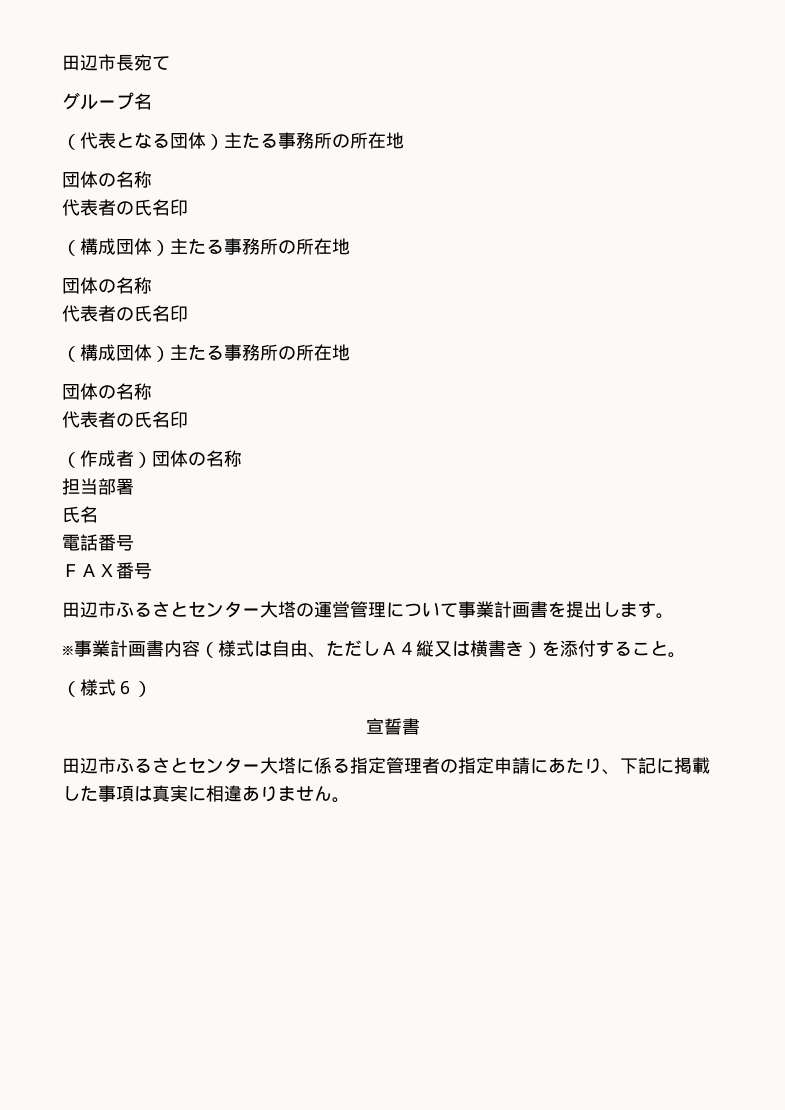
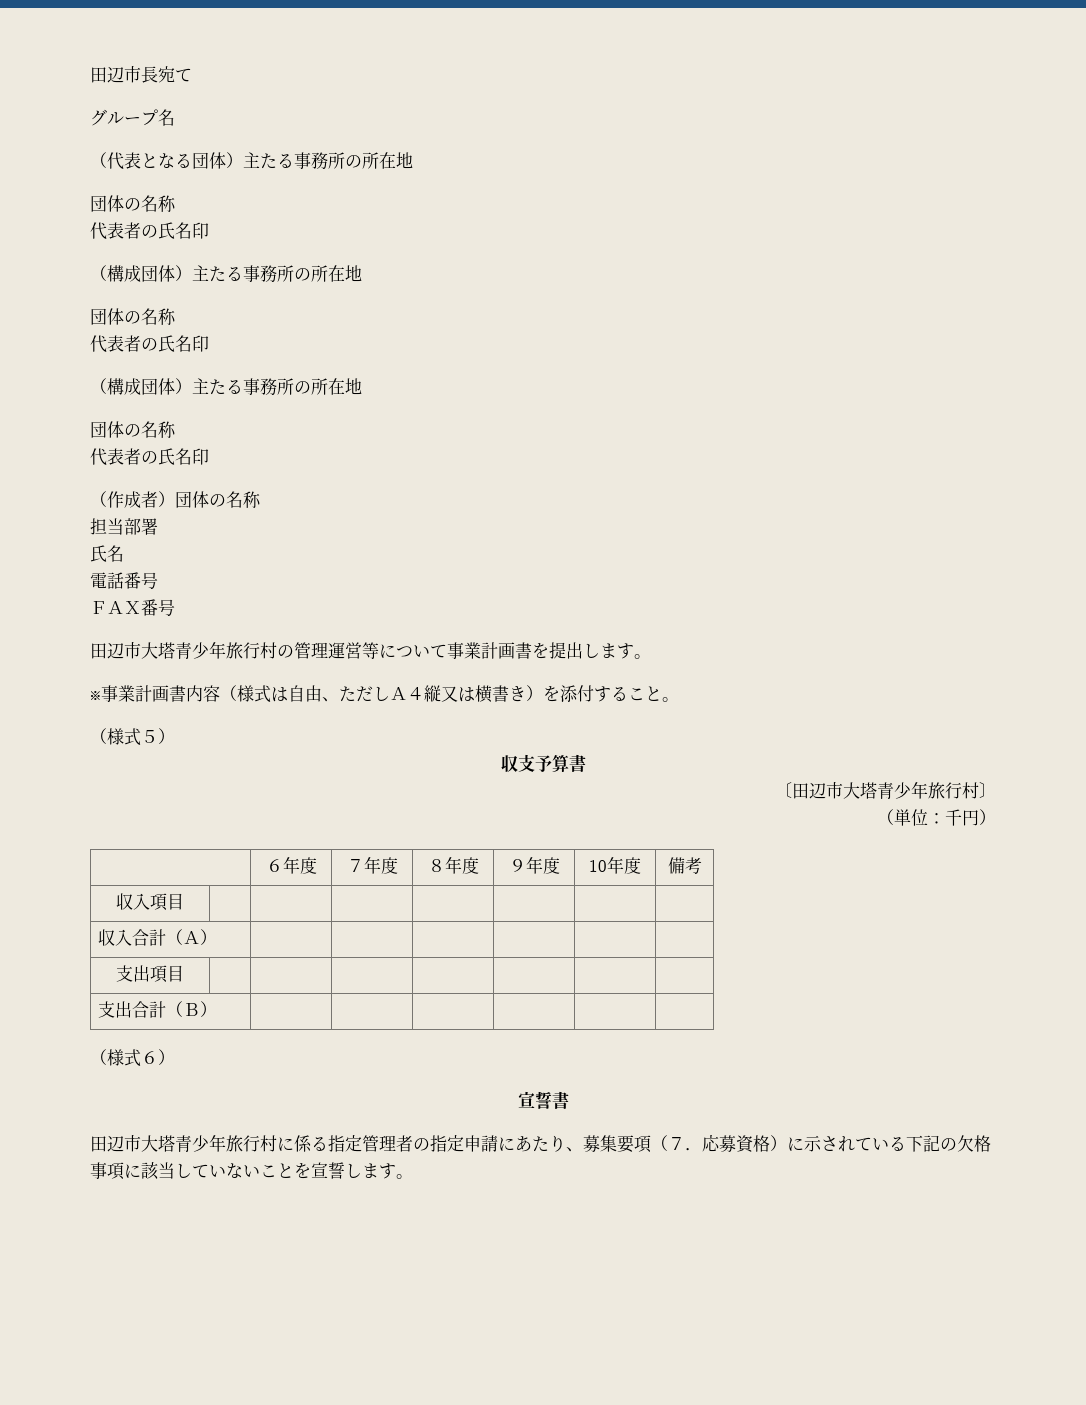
[116,601,386,618] ふるさとセンター大塔の運営管理 -> [141,641,379,659] 大塔青少年旅行村の管理運営等
(686, 655) none -> [90,728,175,746] [500,754,586,772] [775,781,996,799] [877,809,996,826] [265,856,317,874] [346,856,398,874] [427,856,479,874] [508,856,560,874] [589,856,641,874] [667,857,702,874] [116,893,184,911] [98,929,218,946] [116,965,184,983] [98,1001,218,1018] // （様式５） // 収支予算書 // 〔田辺市大塔青少年旅行村〕 // （単位：千円） // | ６年度 | ７年度 | ８年度 | ９年度 | 10年度 | 備考 // 収入項目 | | | | | | | // 収入合計（Ａ） | | | | | | // 支出項目 | | | | | | | // 支出合計（Ｂ） | | | | | |
[116,757,296,774] ふるさとセンター大塔 -> [141,1134,277,1152] 大塔青少年旅行村
[620,757,710,774] [62,785,332,802] 下記に掲載した事項は真実に相違ありません -> [583,1135,991,1153] [90,1162,396,1180] 募集要項（７．応募資格）に示されている下記の欠格事項に該当していないことを宣誓します

